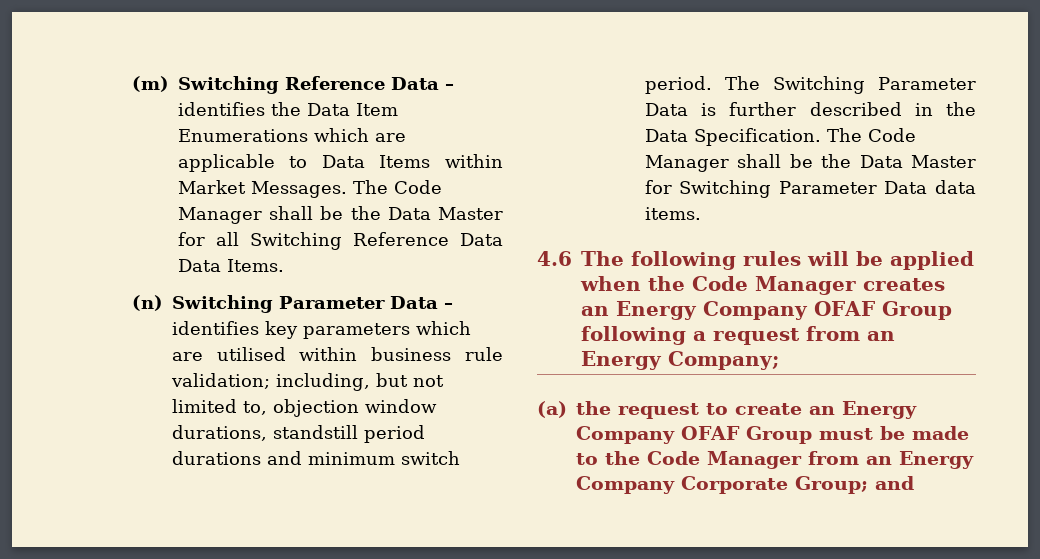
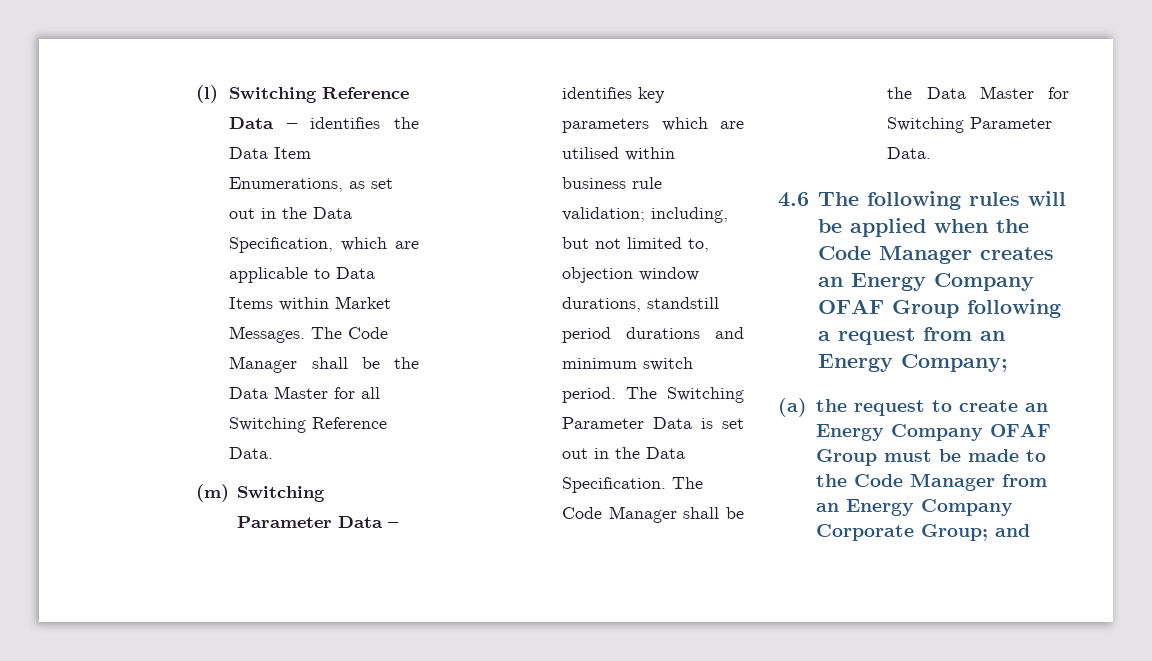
[131,76,169,92] (m) -> [195,85,218,103] (l)
[177,129,308,142] Enumerations -> [229,177,394,192] [229,207,353,219] [229,237,334,253] Enumerations, as set out in the Data Specification,
[460,233,504,246] [177,259,284,272] [131,295,163,311] Data Data Items. // (n) -> [229,447,274,459] [195,484,229,502] Data. // (m)
[729,102,902,116] further described -> [722,418,744,429] [562,448,589,459] set out
[884,180,977,194] [644,207,701,220] Data data items. -> [887,147,932,159] Data.

